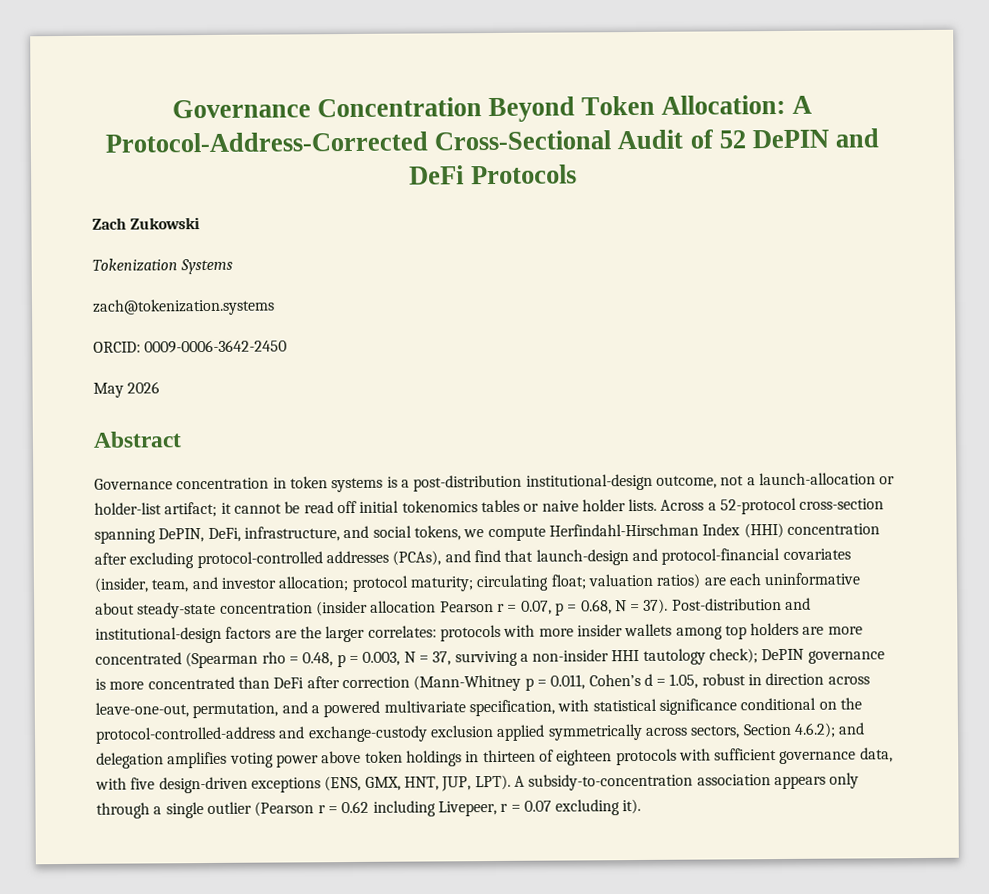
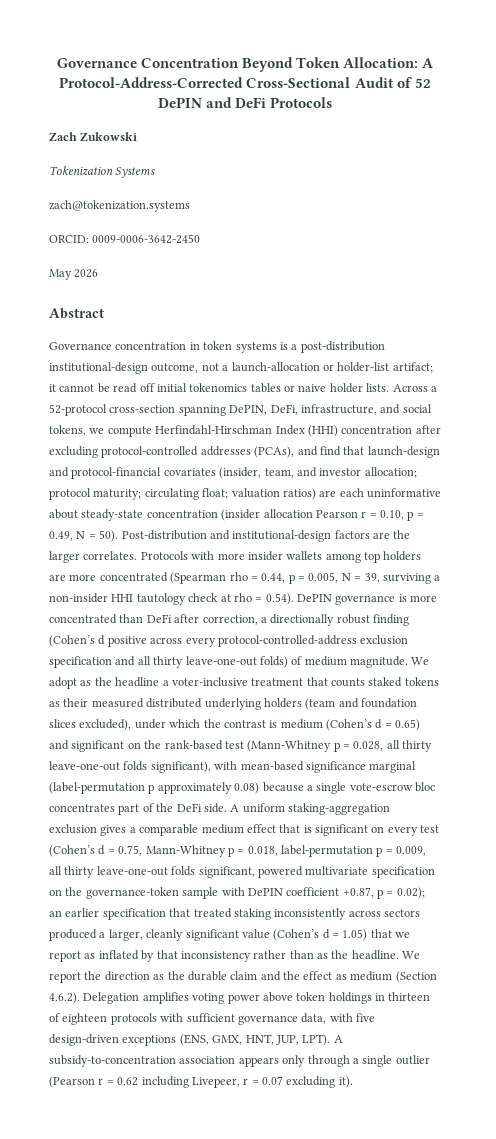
[520,598,669,616] 0.07, p = 0.68, N = 37). -> [380,510,424,521] [49,530,119,542] 0.10, p = 0.49, N = 50).
[367,624,501,642] correlates: protocols -> [83,551,188,560] correlates. Protocols
[302,651,452,668] 0.48, p = 0.003, N = 37, -> [261,572,380,584] 0.44, p = 0.005, N = 39,
[709,648,759,664] check); -> [188,593,294,605] check at rho = 0.54).
[341,672,870,692] [95,697,862,719] [95,722,866,744] [96,752,164,769] correction (Mann-Whitney p = 0.011, Cohen’s d = 1.05, robust in direction across leave-one-out, permutation, and a powered multivariate specification, with statistical significance conditional on the protocol-controlled-address and exchange-custody exclusion applied symmetrically across sectors, Section 4.6.2); and delegation -> [202,614,409,626] [49,635,409,647] [49,656,430,668] [49,677,439,689] [49,698,417,710] [49,719,421,731] [49,740,433,752] [49,761,417,773] [49,782,435,794] [49,803,390,815] [49,824,440,836] [49,845,427,857] [49,866,435,878] [49,887,425,899] [49,908,420,920] [49,929,411,941] [49,950,421,962] [49,971,437,983] [49,992,140,1004] correction, a directionally robust finding (Cohen’s d positive across every protocol-controlled-address exclusion specification and all thirty leave-one-out folds) of medium magnitude. We adopt as the headline a voter-inclusive treatment that counts staked tokens as their measured distributed underlying holders (team and foundation slices excluded), under which the contrast is medium (Cohen’s d = 0.65) and significant on the rank-based test (Mann-Whitney p = 0.028, all thirty leave-one-out folds significant), with mean-based significance marginal (label-permutation p approximately 0.08) because a single vote-escrow bloc concentrates part of the DeFi side. A uniform staking-aggregation exclusion gives a comparable medium effect that is significant on every test (Cohen’s d = 0.75, Mann-Whitney p = 0.018, label-permutation p = 0.009, all thirty leave-one-out folds significant, powered multivariate specification on the governance-token sample with DePIN coefficient +0.87, p = 0.02); an earlier specification that treated staking inconsistently across sectors produced a larger, cleanly significant value (Cohen’s d = 1.05) that we report as inflated by that inconsistency rather than as the headline. We report the direction as the durable claim and the effect as medium (Section 4.6.2). Delegation

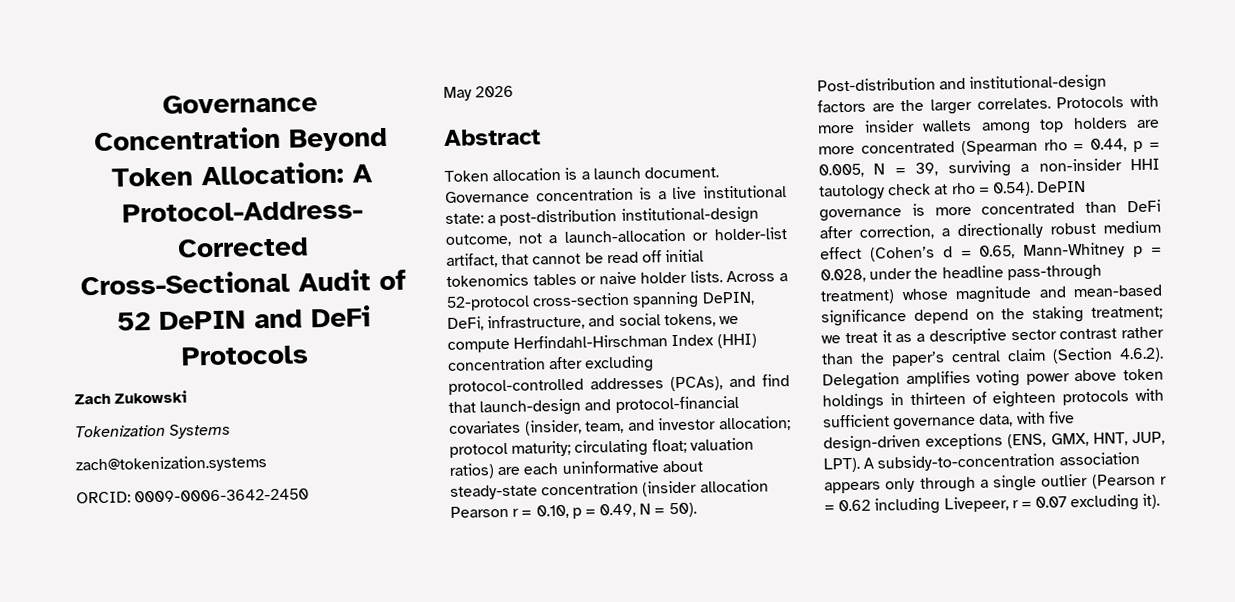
[49,341,288,353] Governance concentration in token systems is -> [444,166,719,182] [445,185,787,203] [445,213,484,224] Token allocation is a launch document. Governance concentration is a live institutional state:
[392,362,433,373] [49,384,56,392] artifact; it -> [446,253,530,268] artifact, that
[373,614,409,626] [49,635,409,647] [49,656,430,668] [49,677,439,689] [49,698,417,710] [49,719,421,731] [49,740,433,752] [49,761,417,773] [49,782,435,794] [49,803,390,815] [49,824,440,836] [49,845,427,857] [49,866,435,878] [49,887,425,899] [49,908,420,920] [49,929,411,941] [49,950,421,962] [49,971,393,983] finding (Cohen’s d positive across every protocol-controlled-address exclusion specification and all thirty leave-one-out folds) of medium magnitude. We adopt as the headline a voter-inclusive treatment that counts staked tokens as their measured distributed underlying holders (team and foundation slices excluded), under which the contrast is medium (Cohen’s d = 0.65) and significant on the rank-based test (Mann-Whitney p = 0.028, all thirty leave-one-out folds significant), with mean-based significance marginal (label-permutation p approximately 0.08) because a single vote-escrow bloc concentrates part of the DeFi side. A uniform staking-aggregation exclusion gives a comparable medium effect that is significant on every test (Cohen’s d = 0.75, Mann-Whitney p = 0.018, label-permutation p = 0.009, all thirty leave-one-out folds significant, powered multivariate specification on the governance-token sample with DePIN coefficient +0.87, p = 0.02); an earlier specification that treated staking inconsistently across sectors produced a larger, cleanly significant value (Cohen’s d = 1.05) that we report as inflated by that inconsistency rather than as the headline. We report the direction as the durable claim and the effect as medium -> [1103,220,1161,234] [820,242,1162,262] [820,264,1102,283] [820,284,1162,305] [821,305,1163,327] [821,326,1164,345] [821,348,1046,367] medium effect (Cohen’s d = 0.65, Mann-Whitney p = 0.028, under the headline pass-through treatment) whose magnitude and mean-based significance depend on the staking treatment; we treat it as a descriptive sector contrast rather than the paper’s central claim

